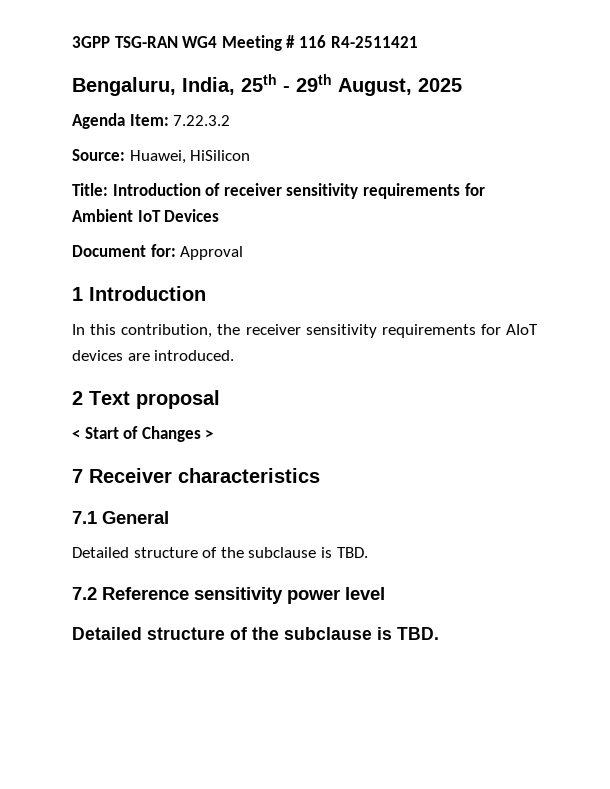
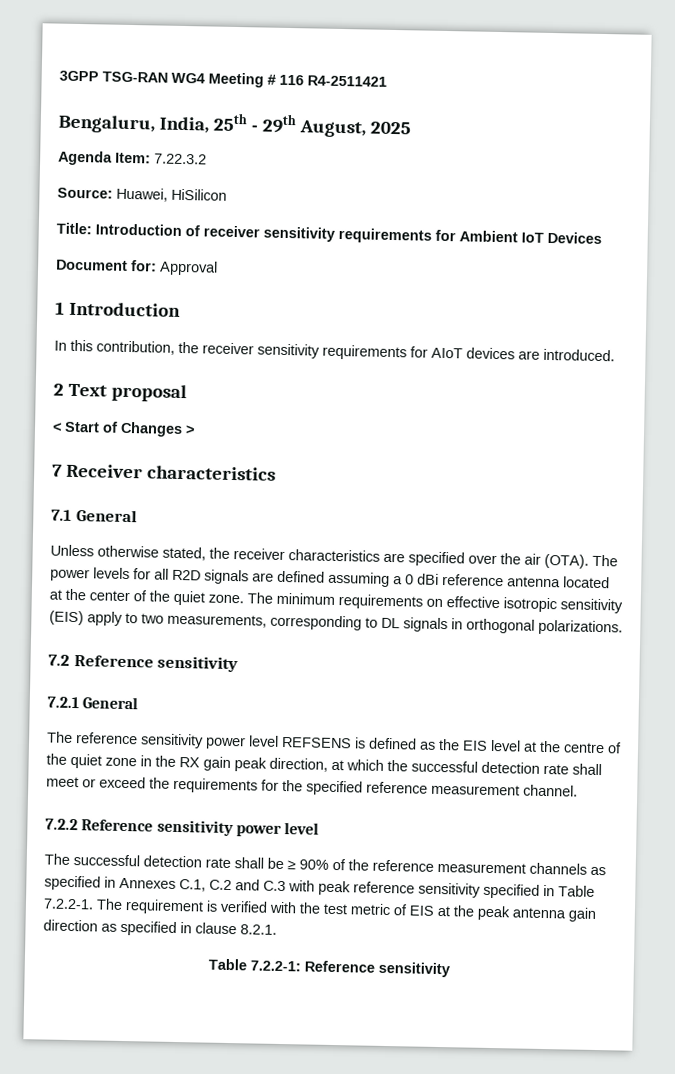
[72,547,368,558] [72,587,385,604] [72,627,439,640] Detailed structure of the subclause is TBD. // 7.2 Reference sensitivity power level // Detailed structure of the subclause is TBD. -> [50,544,618,569] [50,567,610,589] [49,588,623,614] [49,610,623,636] [48,654,239,673] [47,696,139,710] [47,731,622,754] [46,753,602,776] [46,776,578,797] [45,818,320,837] [44,853,606,876] [44,875,595,899] [43,898,596,922] [43,919,277,937] [208,958,450,978] Unless otherwise stated, the receiver characteristics are specified over the air (OTA). The power levels for all R2D signals are defined assuming a 0 dBi reference antenna located at the center of the quiet zone. The minimum requirements on effective isotropic sensitivity (EIS) apply to two measurements, corresponding to DL signals in orthogonal polarizations. // 7.2 Reference sensitivity // 7.2.1 General // The reference sensitivity power level REFSENS is defined as the EIS level at the centre of the quiet zone in the RX gain peak direction, at which the successful detection rate shall meet or exceed the requirements for the specified reference measurement channel. // 7.2.2 Reference sensitivity power level // The successful detection rate shall be ≥ 90% of the reference measurement channels as specified in Annexes C.1, C.2 and C.3 with peak reference sensitivity specified in Table 7.2.2-1. The requirement is verified with the test metric of EIS at the peak antenna gain direction as specified in clause 8.2.1. // Table 7.2.2-1: Reference sensitivity

